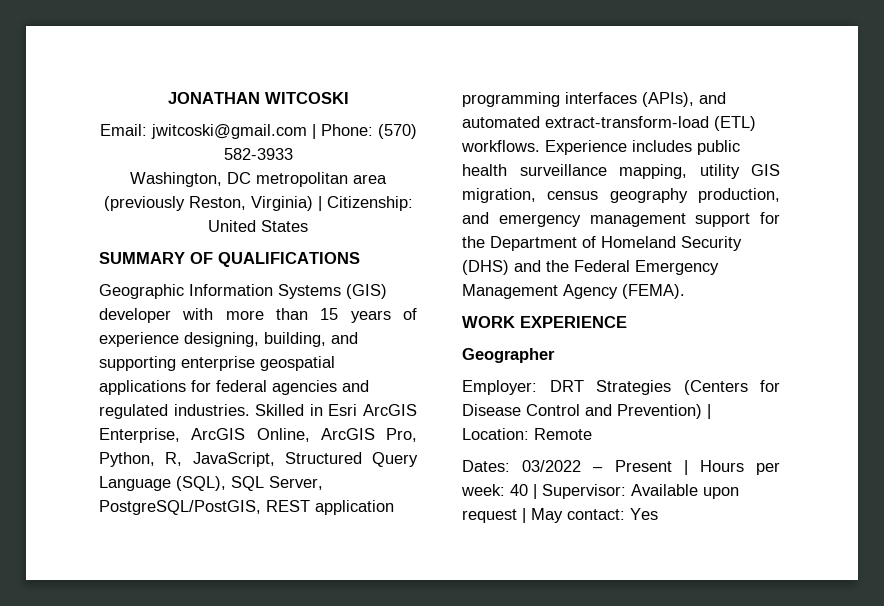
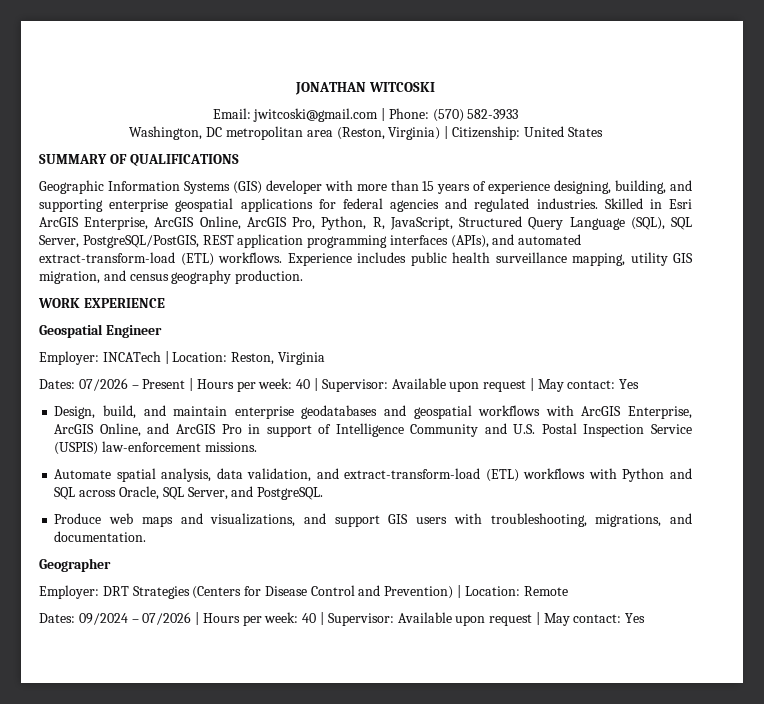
[103,196,246,211] (previously Reston, -> [336,127,385,140] (Reston,
(536, 195) none -> [103,270,126,281] and
[698,188,780,203] [462,212,780,227] [462,236,742,251] [462,260,719,275] [462,284,685,299] [462,316,627,328] production, and emergency management support for the Department of Homeland Security (DHS) and the Federal Emergency Management Agency (FEMA). // WORK EXPERIENCE -> [235,270,304,284] [38,298,165,308] [39,324,162,338] [39,351,325,365] [39,378,640,392] [54,405,693,419] [54,423,692,437] [54,441,257,455] [54,468,692,482] [54,486,324,500] [54,513,693,527] [54,531,147,542] production. // WORK EXPERIENCE // Geospatial Engineer // Employer: INCATech | Location: Reston, Virginia // Dates: 07/2026 – Present | Hours per week: 40 | Supervisor: Available upon request | May contact: Yes // Design, build, and maintain enterprise geodatabases and geospatial workflows with ArcGIS Enterprise, ArcGIS Online, and ArcGIS Pro in support of Intelligence Community and U.S. Postal Inspection Service (USPIS) law-enforcement missions. // Automate spatial analysis, data validation, and extract-transform-load (ETL) workflows with Python and SQL across Oracle, SQL Server, and PostgreSQL. // Produce web maps and visualizations, and support GIS users with troubleshooting, migrations, and documentation.
[522,460,672,472] 03/2022 – Present -> [78,612,192,625] 09/2024 – 07/2026

